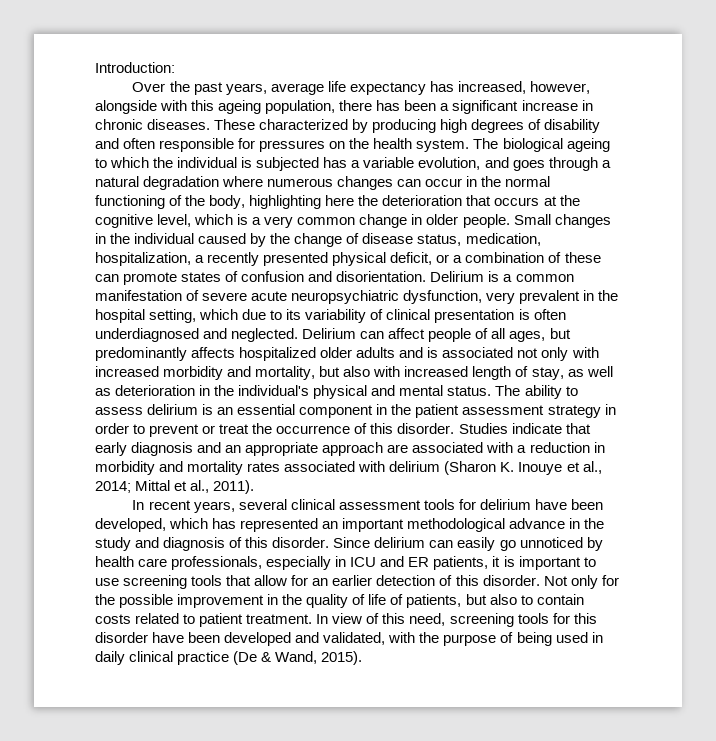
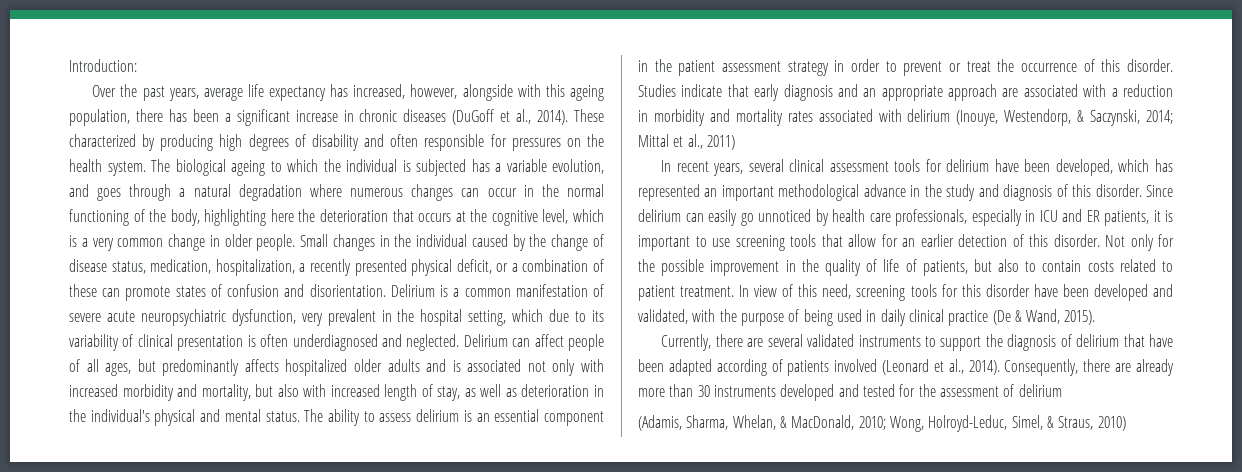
[147,119,211,130] diseases. -> [403,109,569,125] diseases (DuGoff et al., 2014).
[444,461,602,475] (Sharon K. Inouye et al., -> [956,109,1141,126] (Inouye, Westendorp, & Saczynski,
[213,480,255,494] 2011). -> [706,135,735,150] 2011)
(363, 658) none -> [661,334,1173,351] [638,359,1174,376] [638,384,1062,401] [638,415,1126,432] // Currently, there are several validated instruments to support the diagnosis of delirium that have been adapted according of patients involved (Leonard et al., 2014). Consequently, there are already more than 30 instruments developed and tested for the assessment of delirium // (Adamis, Sharma, Whelan, & MacDonald, 2010; Wong, Holroyd-Leduc, Simel, & Straus, 2010)

